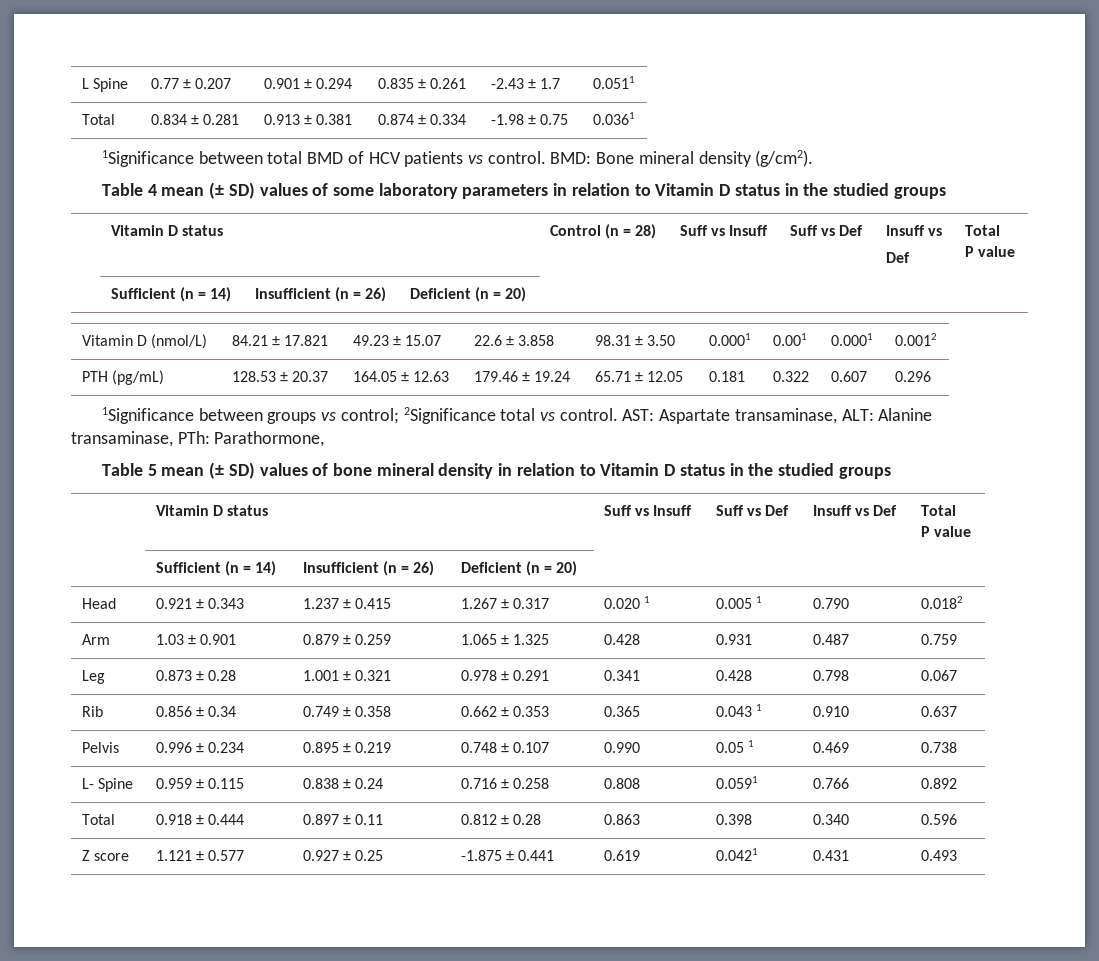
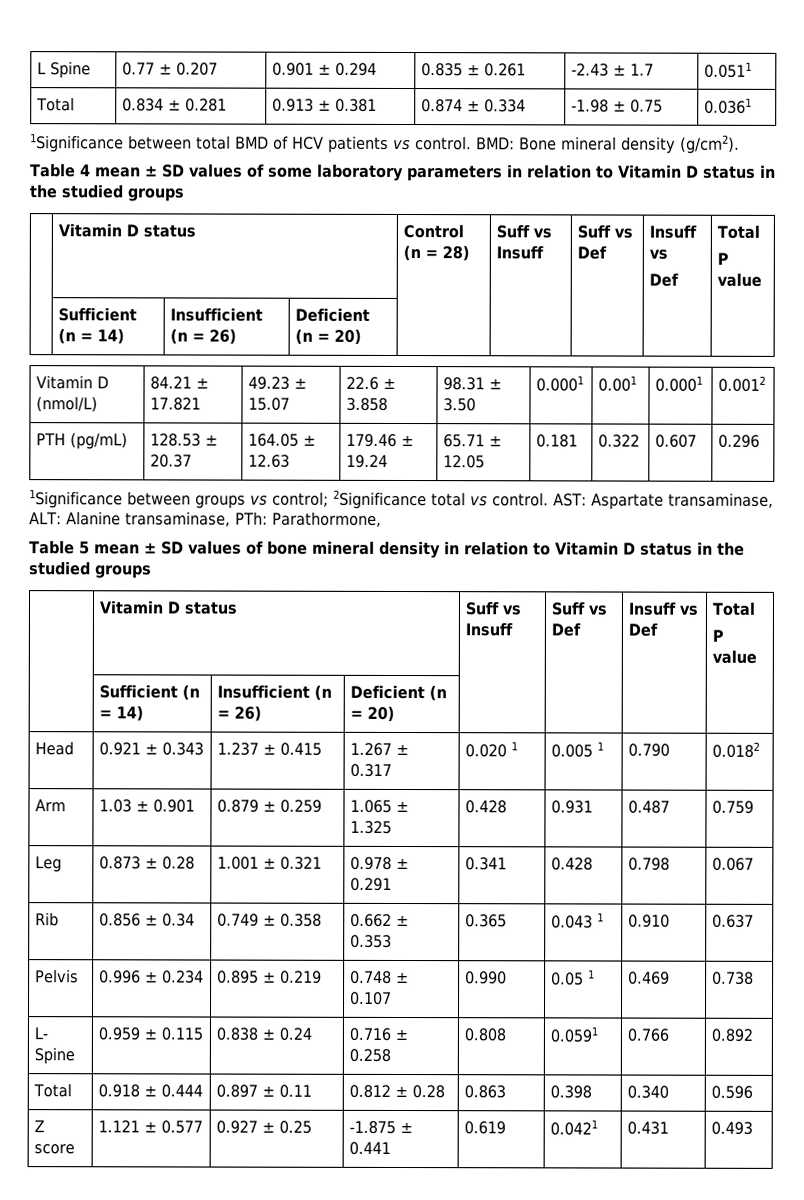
[209,182,255,199] (± SD) -> [144,164,185,178] ± SD
[209,462,255,479] (± SD) -> [143,541,184,555] ± SD

